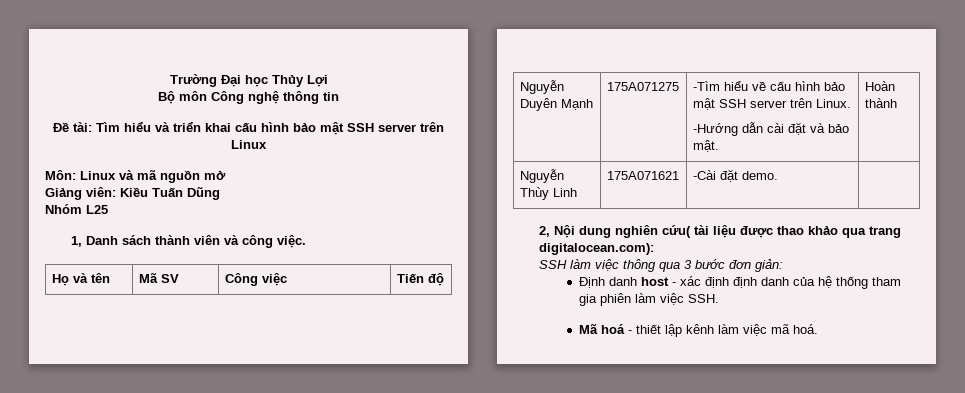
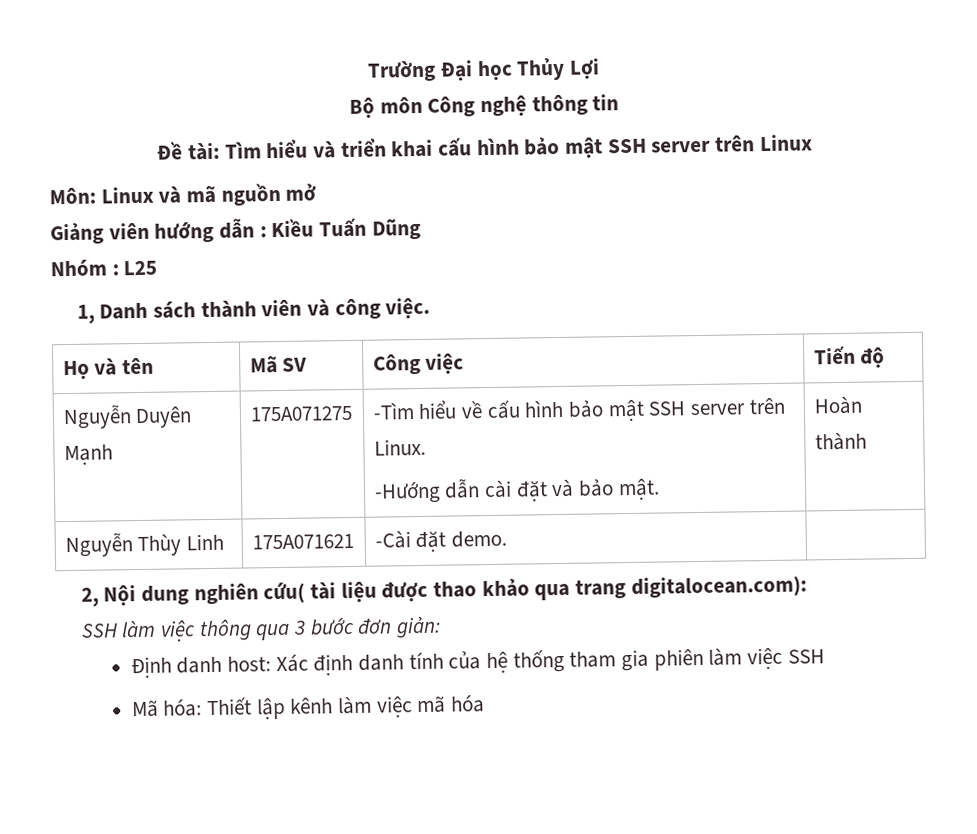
[86,187,116,197] viên: -> [108,218,267,243] viên hướng dẫn :
(82, 209) none -> [111,264,119,276] :
[640,276,729,288] host - xác định -> [226,654,309,673] host: Xác
(789, 281) none -> [408,651,444,670] tính
[687,294,719,303] [578,324,661,334] SSH. // Mã hoá - thiết -> [787,649,825,664] [131,697,252,718] SSH // Mã hóa: Thiết
[792,324,818,334] hoá. -> [449,695,485,713] hóa

